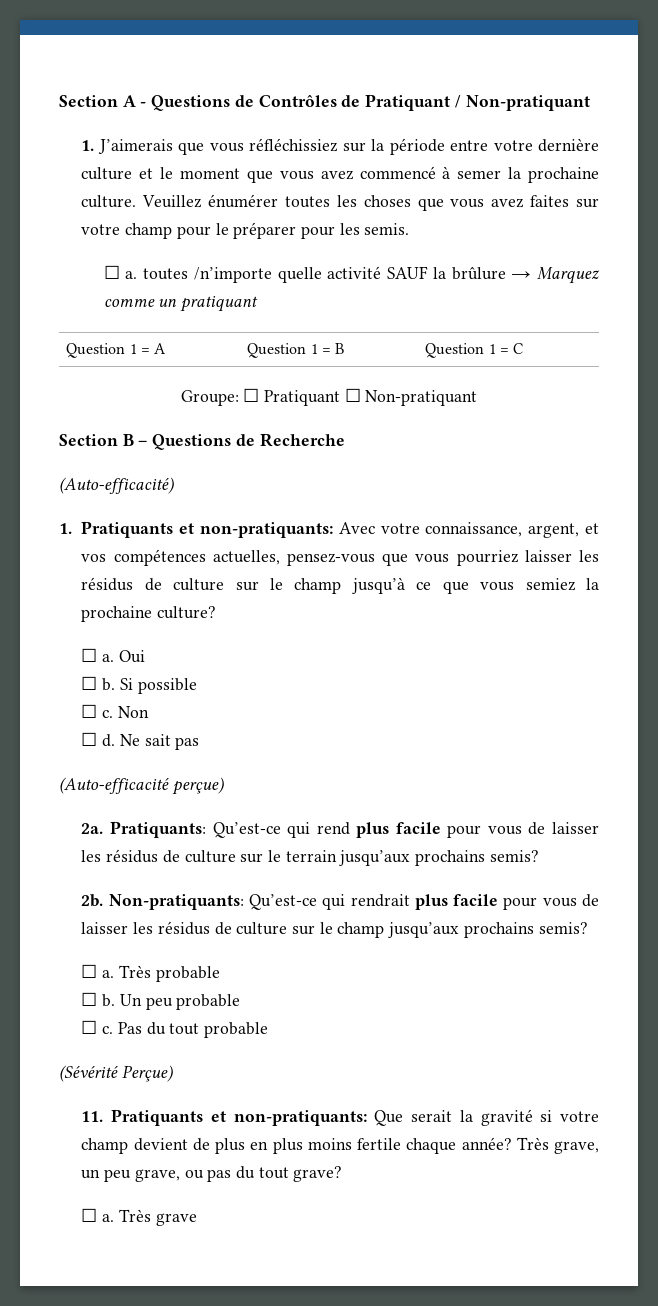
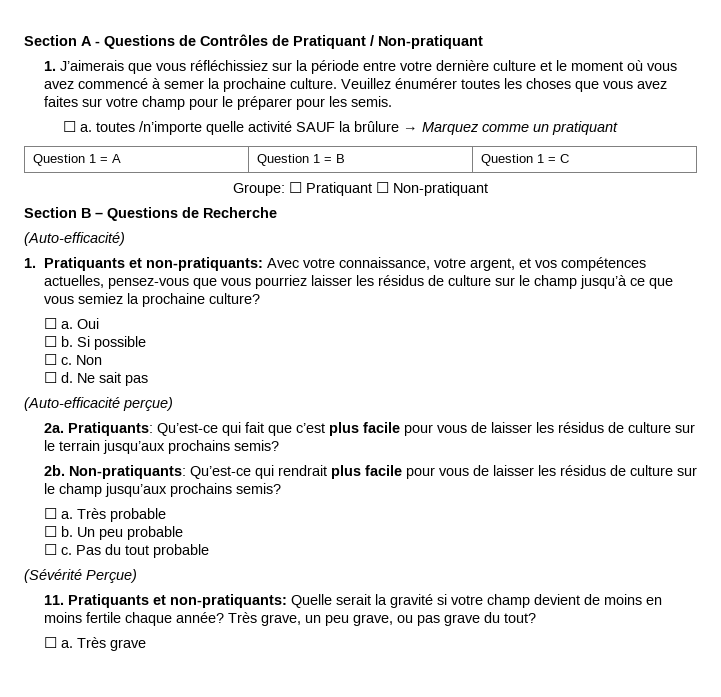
[246,170,273,183] que -> [626,60,643,71] où
(523, 529) none -> [433,258,466,268] votre
[316,822,350,835] rend -> [244,422,325,436] fait que c’est
[374,1110,404,1126] Que -> [290,594,332,608] Quelle
[215,1138,303,1154] plus en plus -> [603,594,662,605] moins en
[236,1166,343,1182] du tout grave? -> [443,612,536,626] grave du tout?

